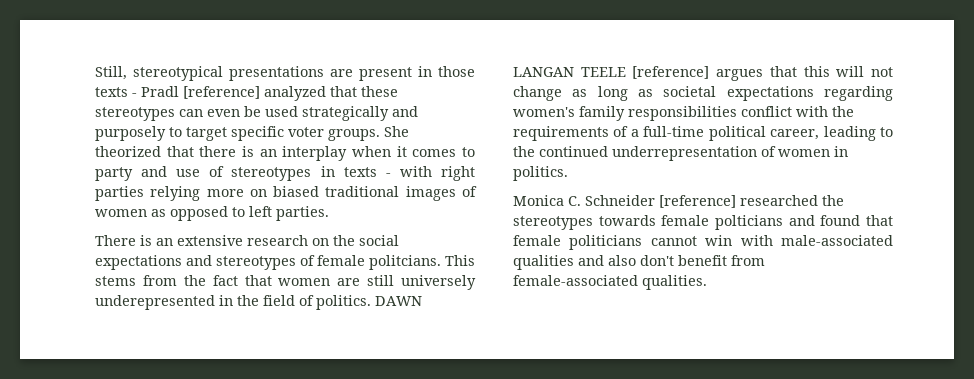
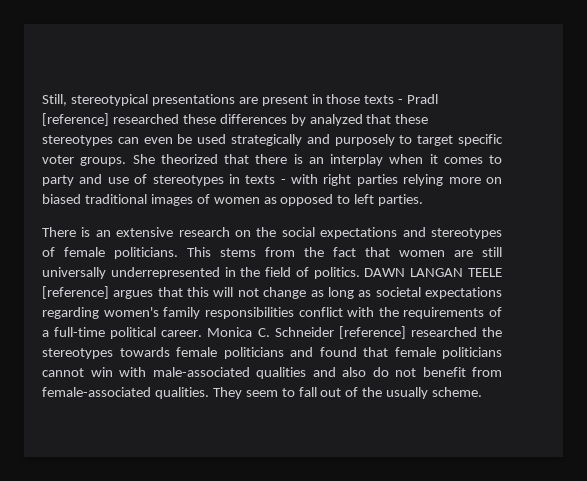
(260, 92) none -> [112,114,306,126] researched these differences by
[369,255,441,270] politcians. -> [114,247,178,259] politicians.
[401,275,476,290] [95,295,215,310] universely underepresented -> [42,267,220,279] universally underrepresented
[770,126,893,141] [513,146,848,161] [513,166,568,181] career, leading to the continued underrepresentation of women in politics. // -> [161,330,203,337] career.
[715,215,783,230] polticians -> [223,347,284,359] politicians
[640,255,674,266] don't -> [372,367,416,377] do not
(707, 282) none -> [212,387,483,399] They seem to fall out of the usually scheme.

